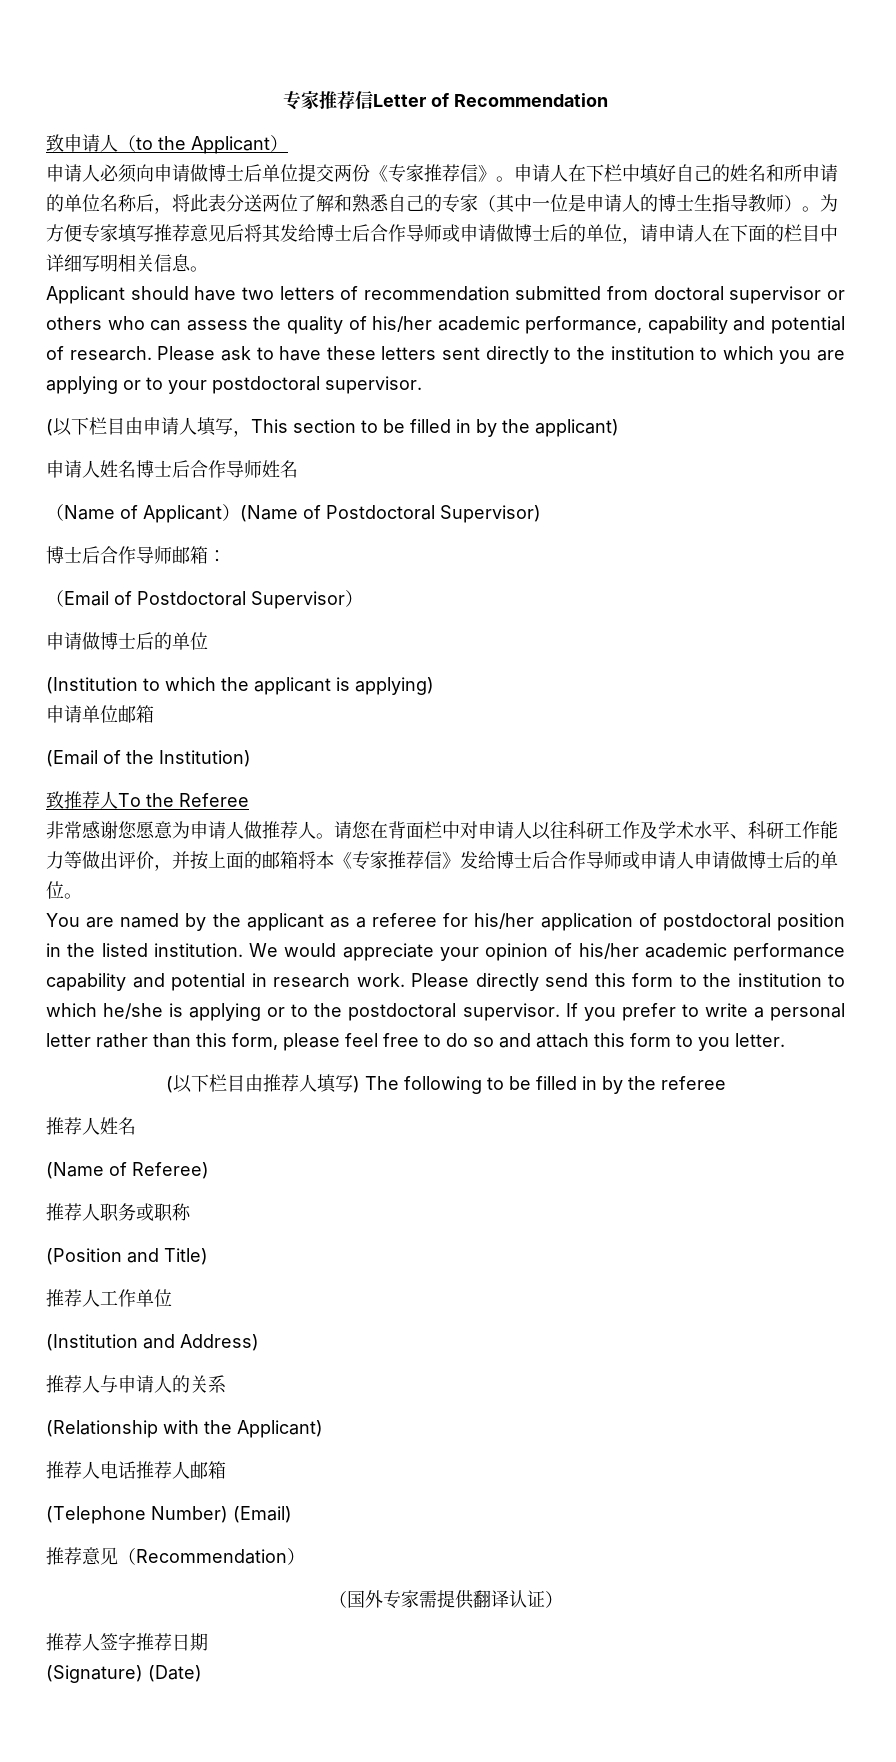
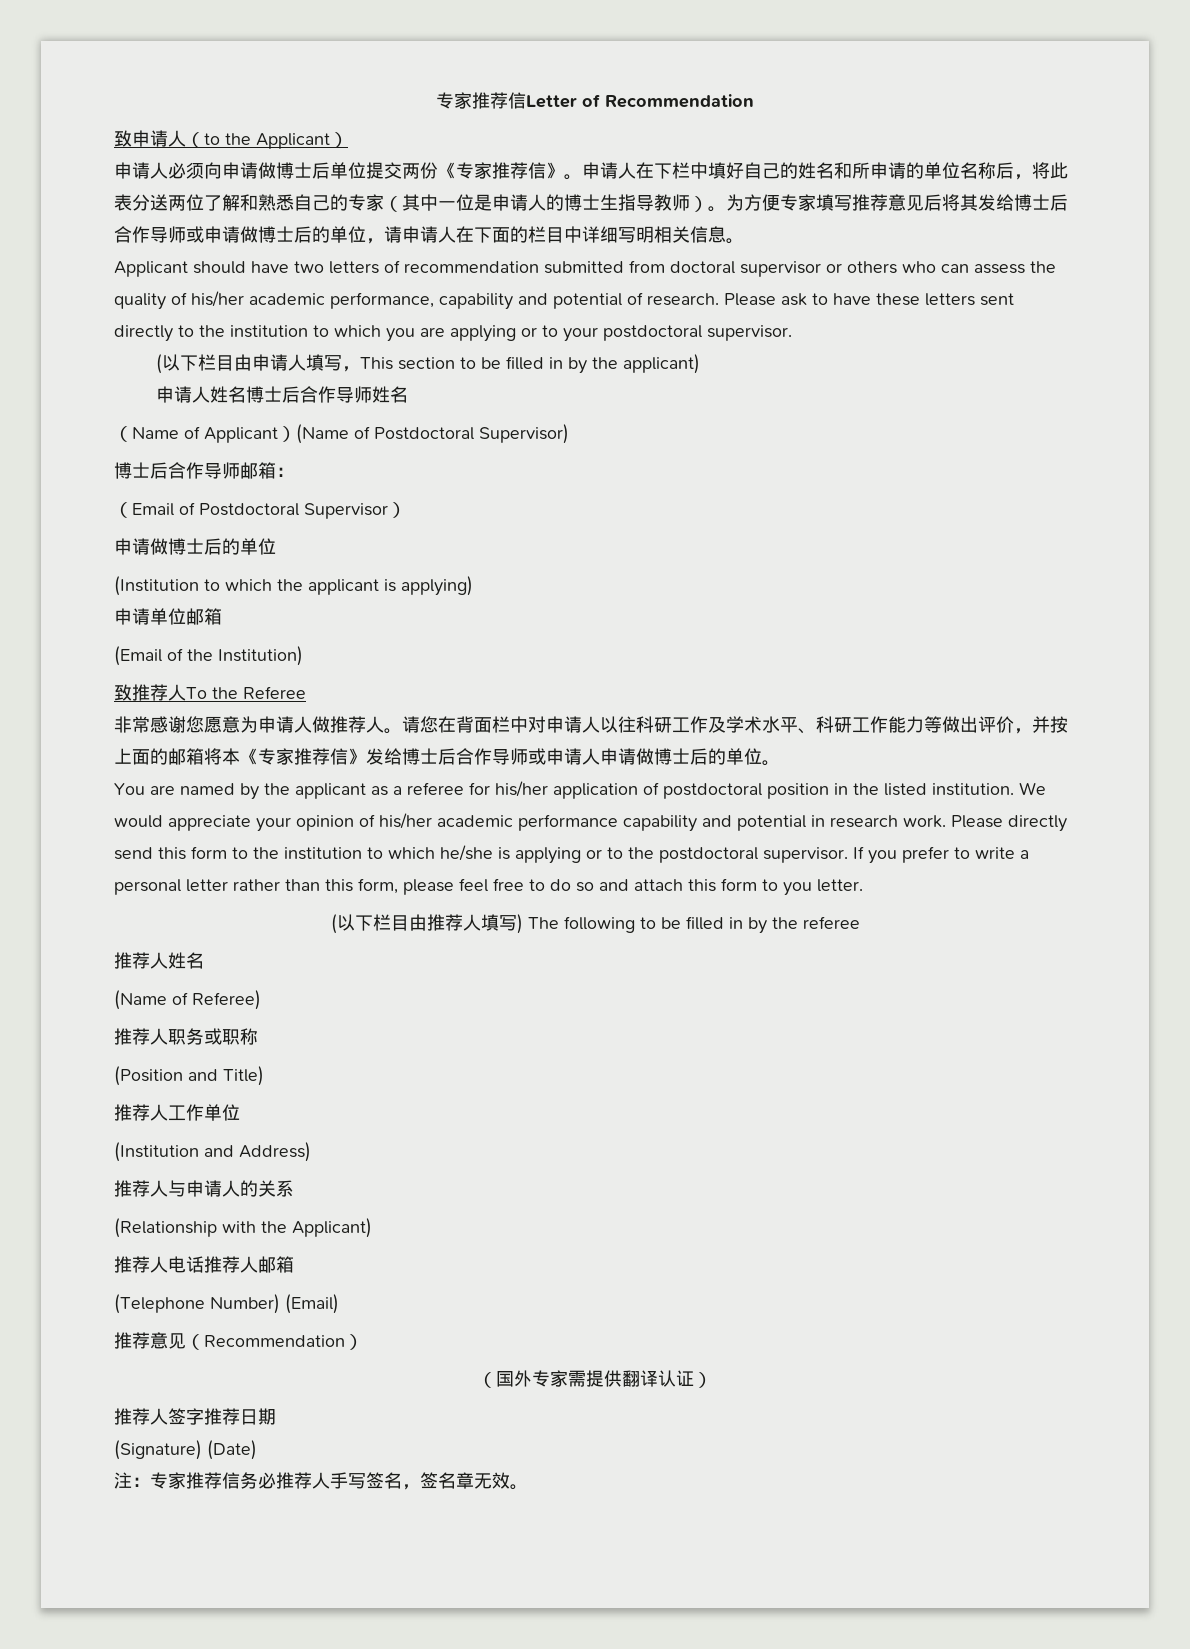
(202, 1673) none -> [114,1472,528,1490] // 注：专家推荐信务必推荐人手写签名，签名章无效。

